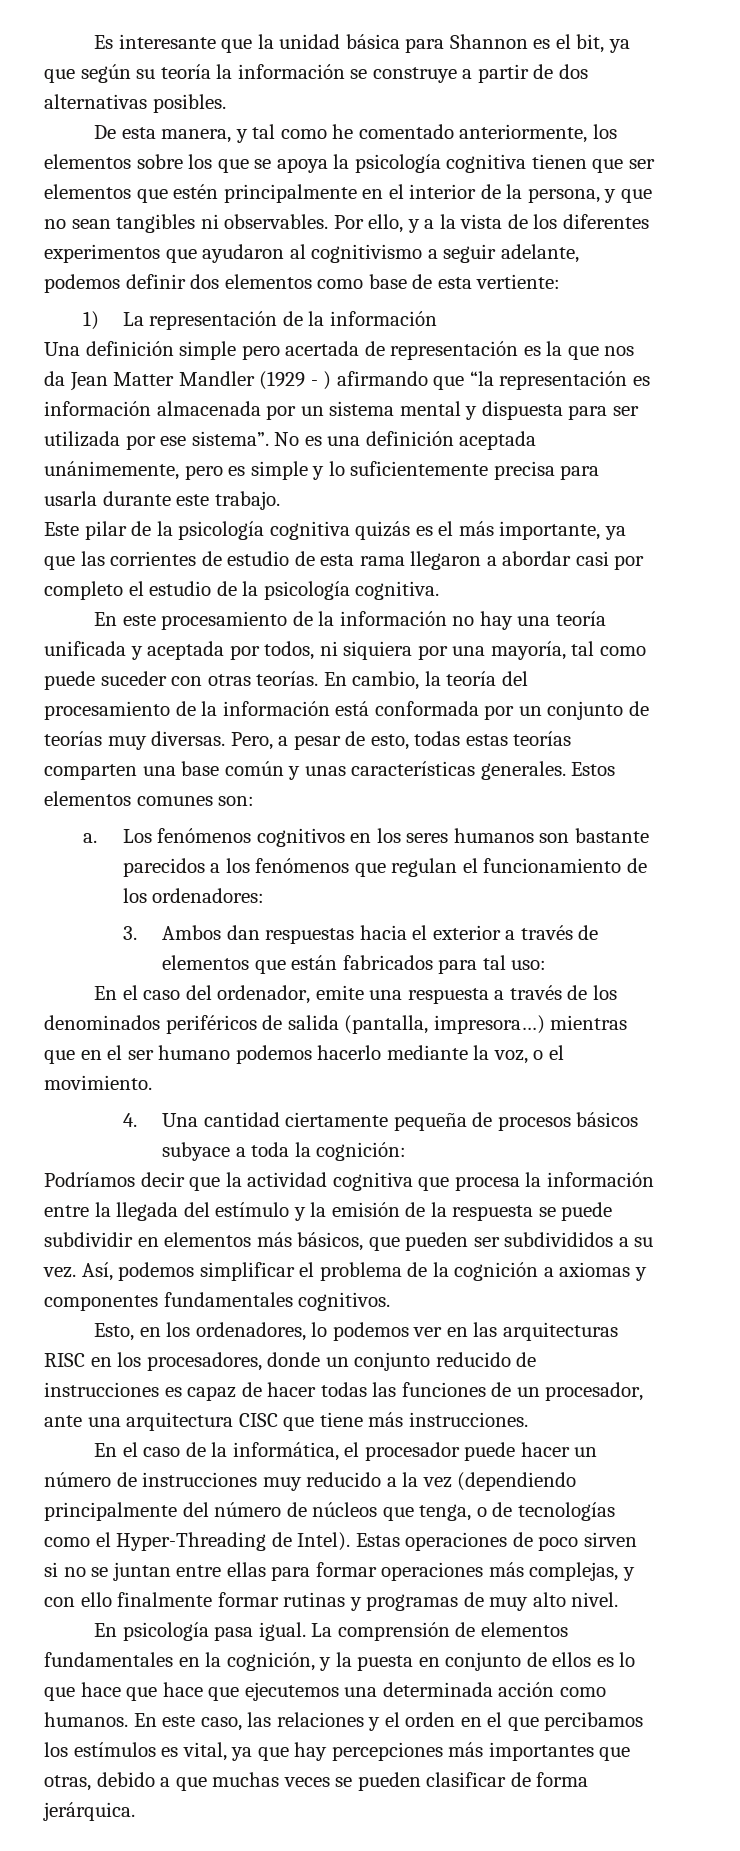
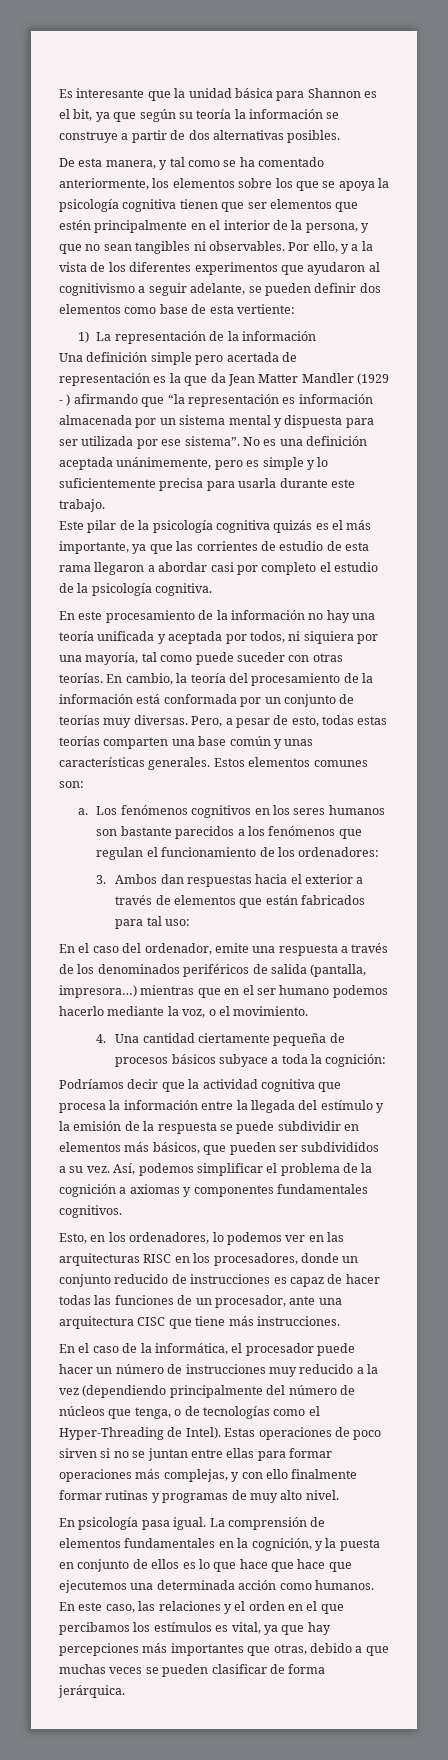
[332,124,354,139] he -> [223,157,255,167] se ha
[44,274,120,293] podemos -> [248,283,311,296] se pueden
[604,346,635,356] nos -> (208, 381) none

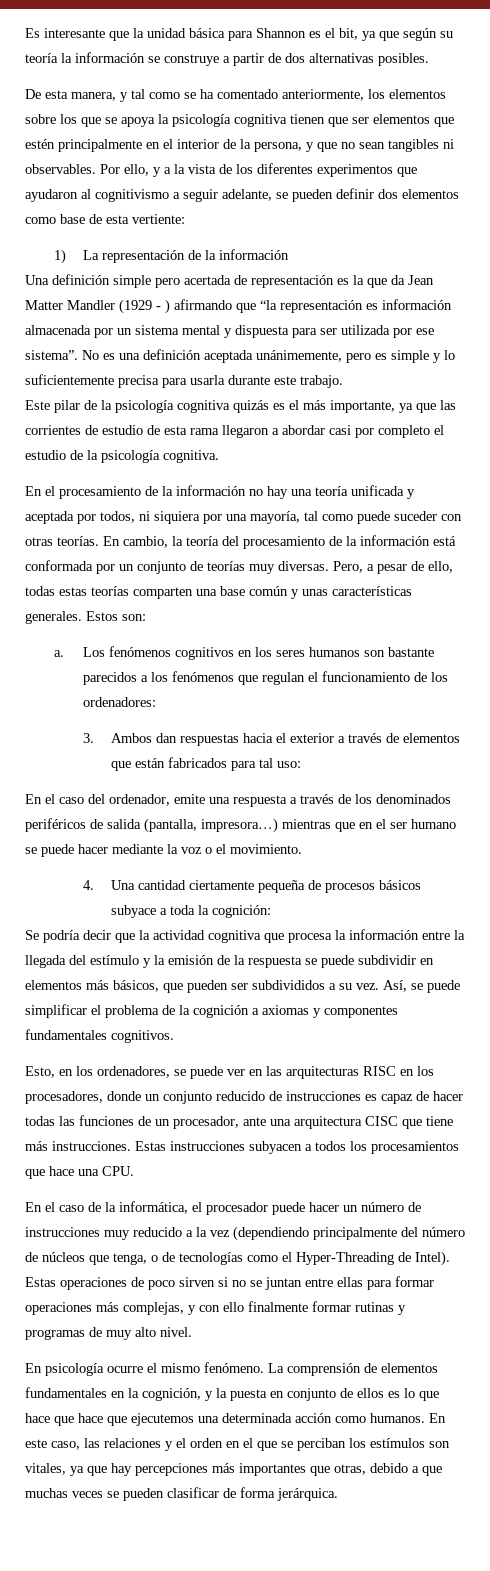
[78,611,103,620] este -> [45,486,55,496] el
[291,716,319,727] esto, -> [428,561,453,573] ello,
[248,757,368,767] elementos comunes -> (118, 616) none
[332,985,388,998] [59,1006,104,1016] podemos hacerlo -> [25,844,108,857] se puede hacer
[182,1009,206,1018] voz, -> [181,847,202,854] voz
[59,1079,124,1089] Podríamos -> [25,930,80,943] Se podría
[138,1163,194,1176] podemos -> [411,980,460,993] se puede
[212,1232,282,1245] lo podemos -> [174,1066,223,1079] se puede
(340, 1321) none -> [135,1141,459,1154] [25,1166,134,1179] Estas instrucciones subyacen a todos los procesamientos que hace una CPU.
[141,1517,207,1530] pasa igual. -> [107,1362,264,1373] ocurre el mismo fenómeno.
[59,1622,261,1635] percibamos los estímulos es vital, -> [281,1438,450,1451] [25,1463,66,1475] se perciban los estímulos son vitales,

